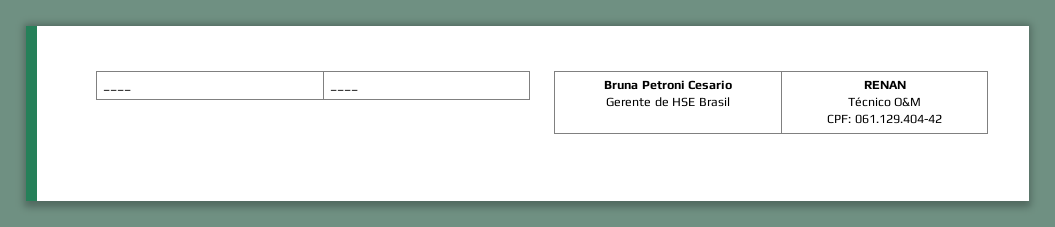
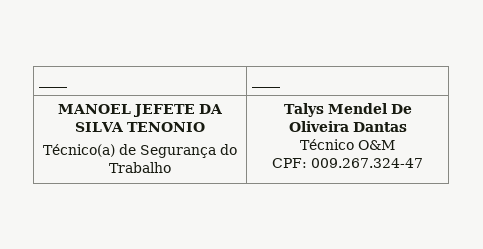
[604,80,732,90] [606,97,730,107] [863,80,906,89] Bruna Petroni Cesario // Gerente de HSE Brasil | RENAN -> [58,104,223,117] [74,122,206,132] [43,144,237,158] [109,162,171,173] [283,103,412,117] [288,121,407,132] MANOEL JEFETE DA SILVA TENONIO // Técnico(a) de Segurança do Trabalho | Talys Mendel De Oliveira Dantas
[854,114,942,124] 061.129.404-42 -> [311,158,423,168] 009.267.324-47

